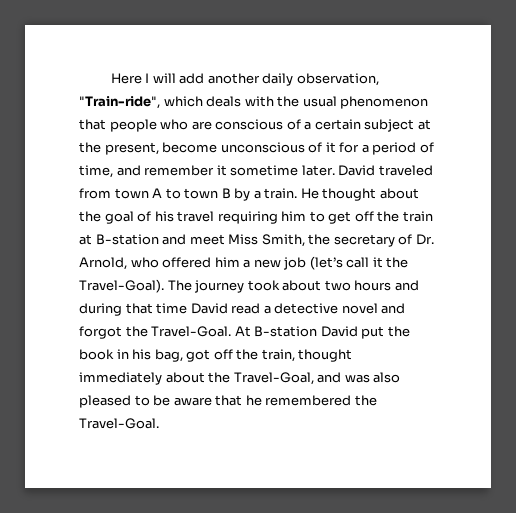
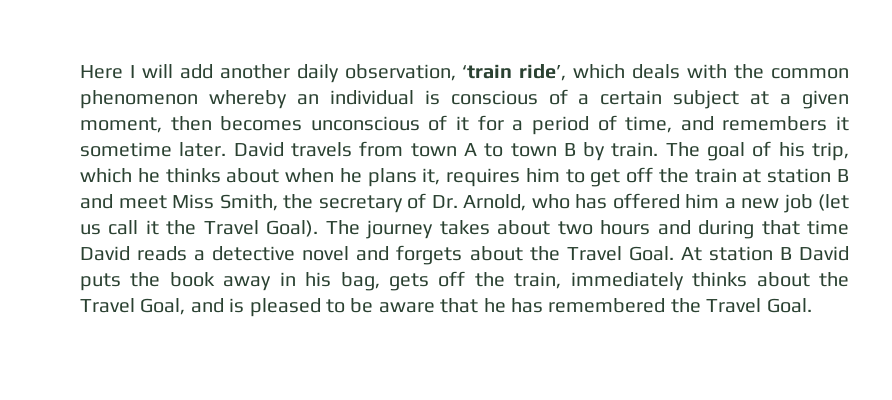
[79,96,160,109] "Train-ride", -> [462,64,567,81] ‘train ride’,
[302,96,429,109] [79,119,212,132] usual phenomenon that people who are -> [770,68,849,79] [80,90,440,109] common phenomenon whereby an individual is
[79,142,218,155] the present, become -> [780,90,849,109] [80,116,303,133] a given moment, then becomes
[144,165,215,176] remember -> [722,116,828,131] remembers
[378,165,433,176] traveled -> [290,142,352,157] travels
[253,188,419,201] [79,211,278,224] a train. He thought about the goal of his travel requiring -> [611,141,849,161] [80,168,521,187] train. The goal of his trip, which he thinks about when he plans it, requires
[95,234,159,245] B-station -> [767,168,849,183] station B
(159, 262) none -> [575,194,607,209] has
[309,256,343,270] (let’s -> [818,194,849,211] [80,224,101,235] (let us
[79,279,164,293] Travel-Goal). -> [203,220,319,237] Travel Goal).
[247,280,280,291] took -> [439,220,490,235] takes
[231,303,261,314] read -> [137,246,188,261] reads
[79,326,385,339] forgot the Travel-Goal. At B-station David put -> [396,245,849,265] [80,273,121,291] forgets about the Travel Goal. At station B David puts
(114, 354) none -> [223,276,272,291] away
[186,349,211,362] got -> [389,273,429,291] gets
[298,349,353,362] [79,372,401,385] thought immediately about the Travel-Goal, and was also -> [570,272,850,291] [80,298,245,315] immediately thinks about the Travel Goal, and is
(262, 400) none -> [510,298,543,313] has
[79,418,159,429] Travel-Goal. -> [706,298,812,313] Travel Goal.

